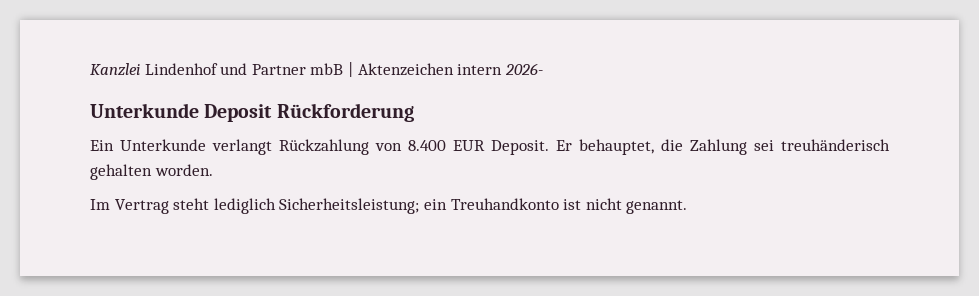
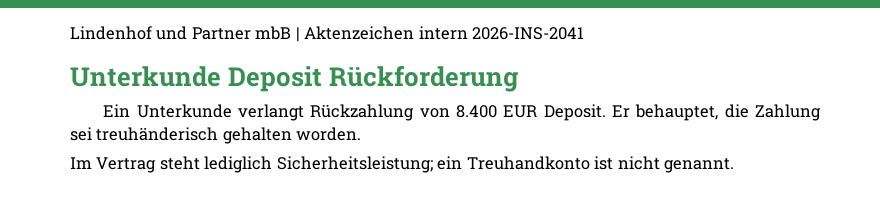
[90,63,140,76] Kanzlei -> (70, 33) none
[504,63,543,75] 2026- -> [472,27,585,40] 2026-INS-2041

